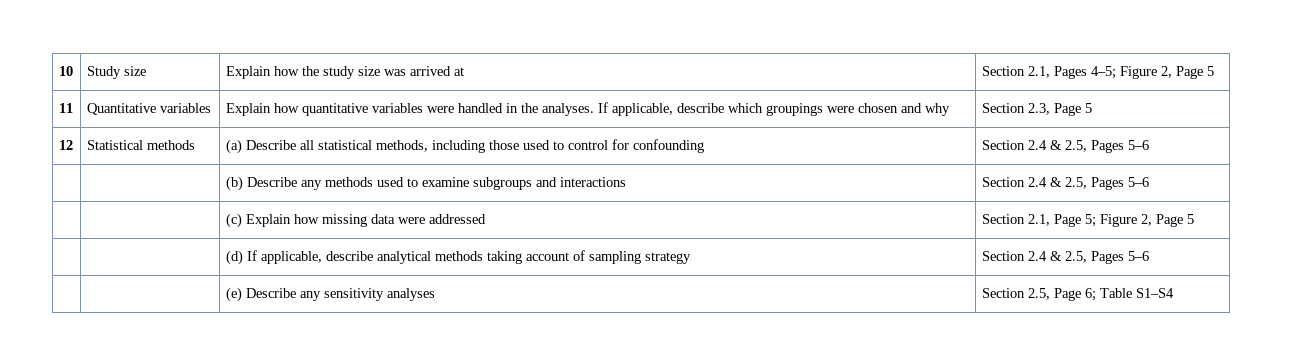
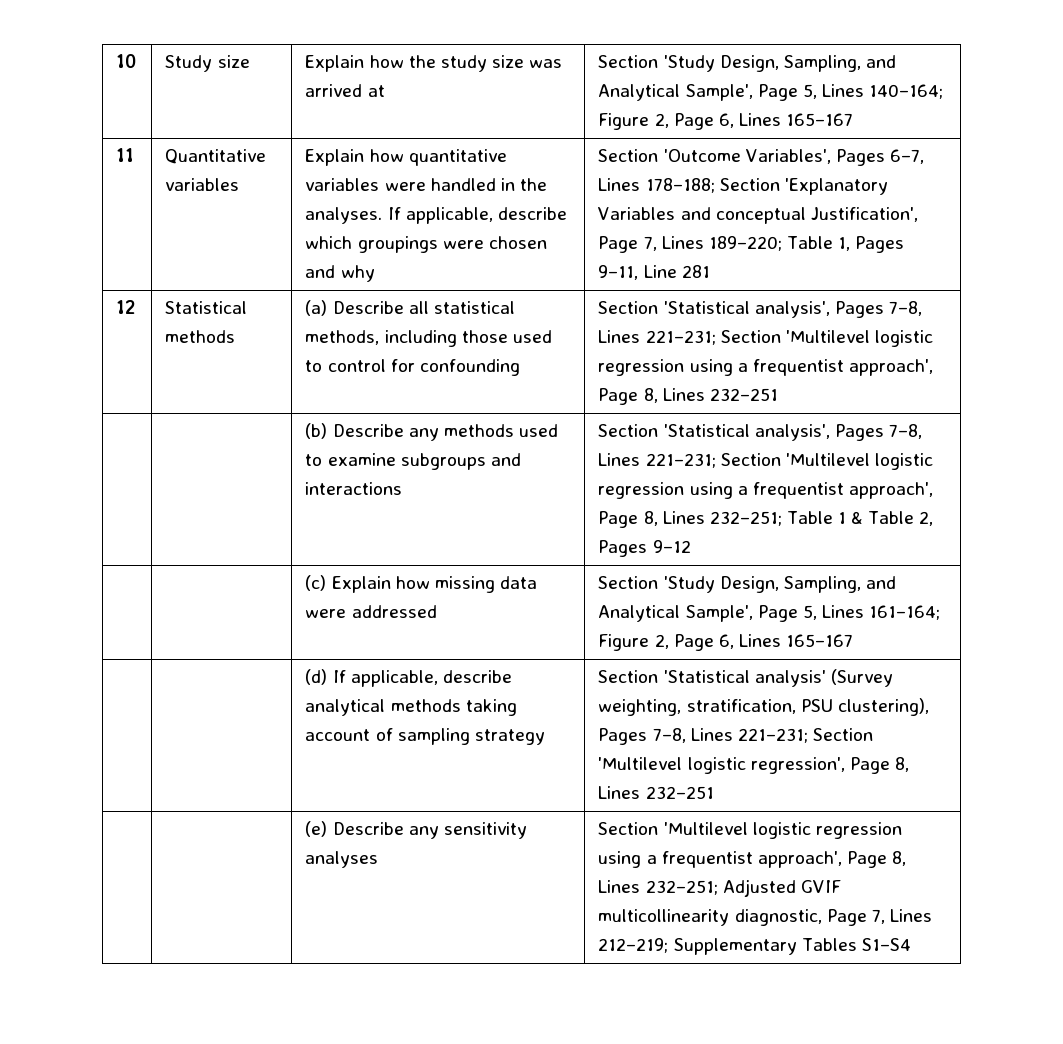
[1027,66,1214,79] 2.1, Pages 4–5; Figure 2, Page 5 -> [663,55,896,72] [598,84,944,101] [598,113,854,130] 'Study Design, Sampling, and Analytical Sample', Page 5, Lines 140–164; Figure 2, Page 6, Lines 165–167
[1027,103,1092,116] 2.3, Page 5 -> [663,149,924,166] [598,178,888,195] [598,207,918,224] [598,236,905,253] [598,265,710,280] 'Outcome Variables', Pages 6–7, Lines 178–188; Section 'Explanatory Variables and conceptual Justification', Page 7, Lines 189–220; Table 1, Pages 9–11, Line 281
[1027,140,1149,153] 2.4 & 2.5, Pages 5–6 -> [663,301,922,318] [598,330,933,347] [598,359,933,376] [598,388,778,405] 'Statistical analysis', Pages 7–8, Lines 221–231; Section 'Multilevel logistic regression using a frequentist approach', Page 8, Lines 232–251
[1027,177,1149,190] 2.4 & 2.5, Pages 5–6 -> [663,424,922,441] [598,453,933,470] [598,482,933,499] [598,511,934,528] [598,540,691,557] 'Statistical analysis', Pages 7–8, Lines 221–231; Section 'Multilevel logistic regression using a frequentist approach', Page 8, Lines 232–251; Table 1 & Table 2, Pages 9–12
[1027,214,1194,227] 2.1, Page 5; Figure 2, Page 5 -> [663,576,896,593] [598,605,941,622] [598,634,854,651] 'Study Design, Sampling, and Analytical Sample', Page 5, Lines 161–164; Figure 2, Page 6, Lines 165–167
[1027,251,1149,264] 2.4 & 2.5, Pages 5–6 -> [663,669,893,687] [598,698,929,716] [598,728,873,745] [598,757,909,774] [598,786,714,799] 'Statistical analysis' (Survey weighting, stratification, PSU clustering), Pages 7–8, Lines 221–231; Section 'Multilevel logistic regression', Page 8, Lines 232–251
[1027,288,1132,301] 2.5, Page 6; Table -> [663,822,902,839] [598,851,907,868] [598,879,841,897] [598,909,932,926] [598,938,857,955] 'Multilevel logistic regression using a frequentist approach', Page 8, Lines 232–251; Adjusted GVIF multicollinearity diagnostic, Page 7, Lines 212–219; Supplementary Tables

